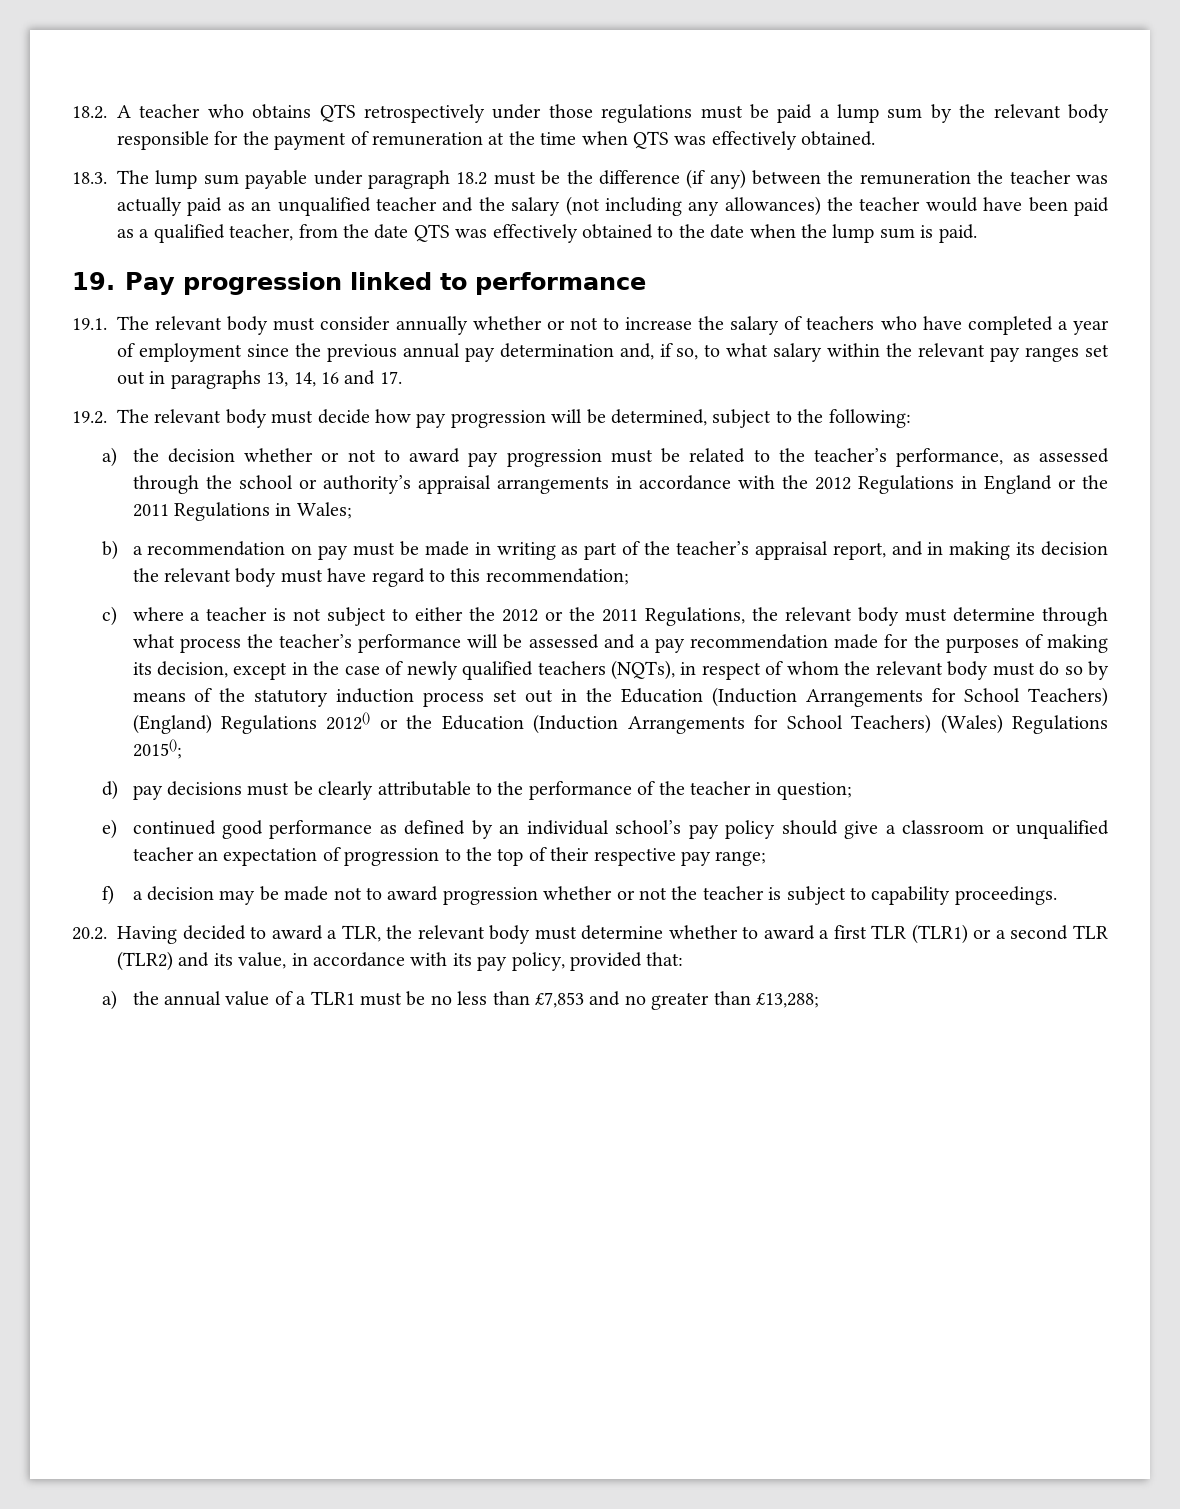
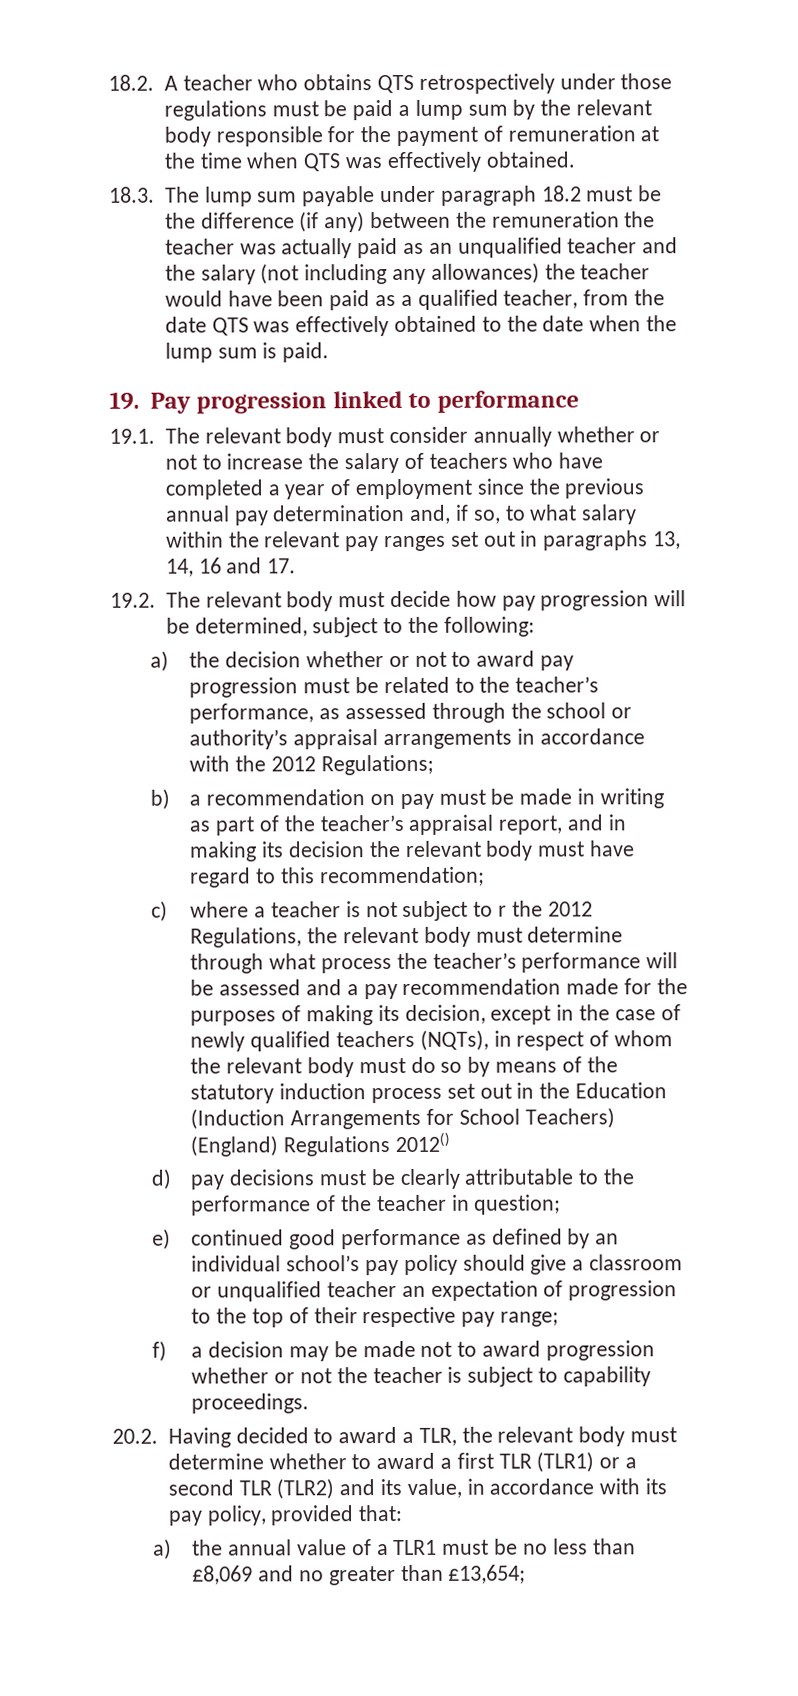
[857,475,1108,494] [132,502,352,521] Regulations in England or the 2011 Regulations in Wales; -> [320,754,434,776] Regulations;
[415,607,639,622] either the 2012 or the 2011 -> [498,900,593,917] r the 2012
[379,714,1108,734] [132,739,182,759] or the Education (Induction Arrangements for School Teachers) (Wales) Regulations 2015(); -> (451, 1142) none
[534,992,584,1008] £7,853 -> [192,1565,254,1585] £8,069
[755,993,819,1008] £13,288; -> [448,1564,527,1584] £13,654;

